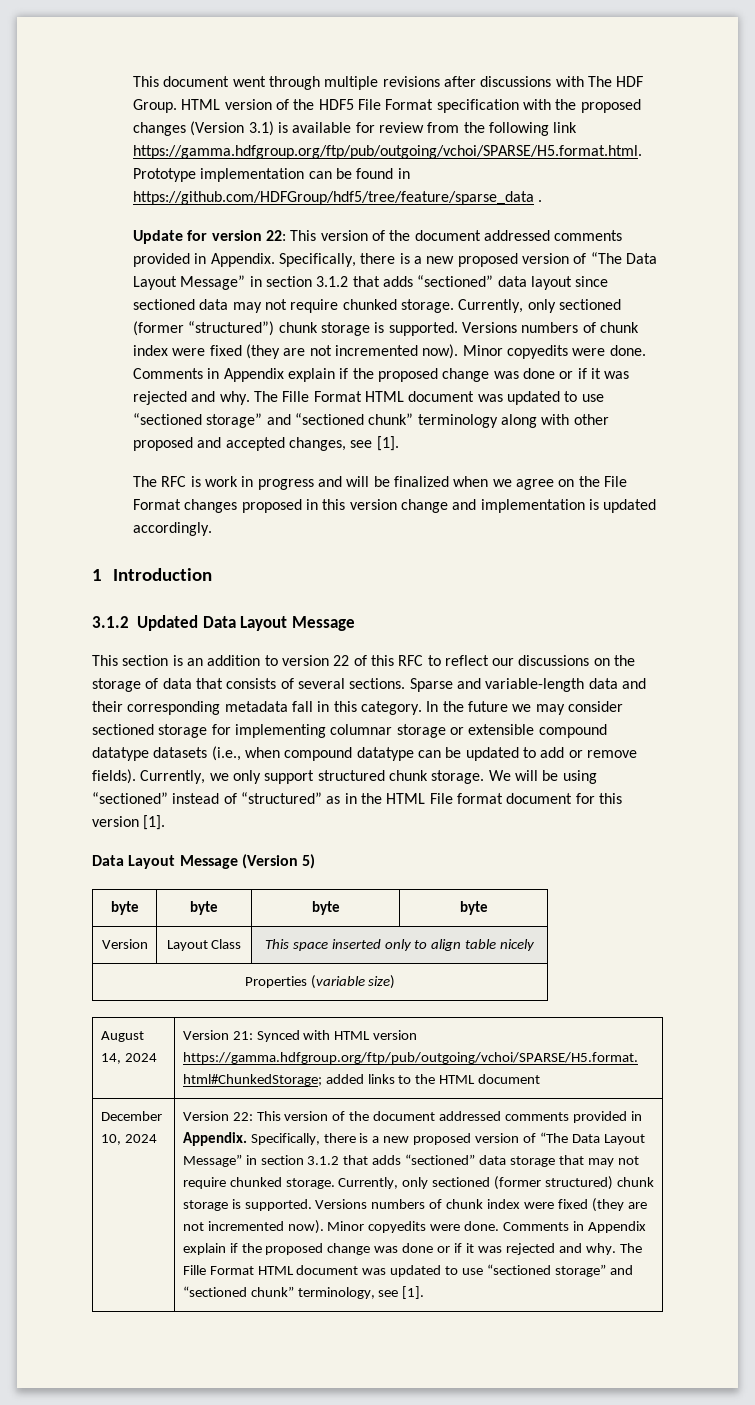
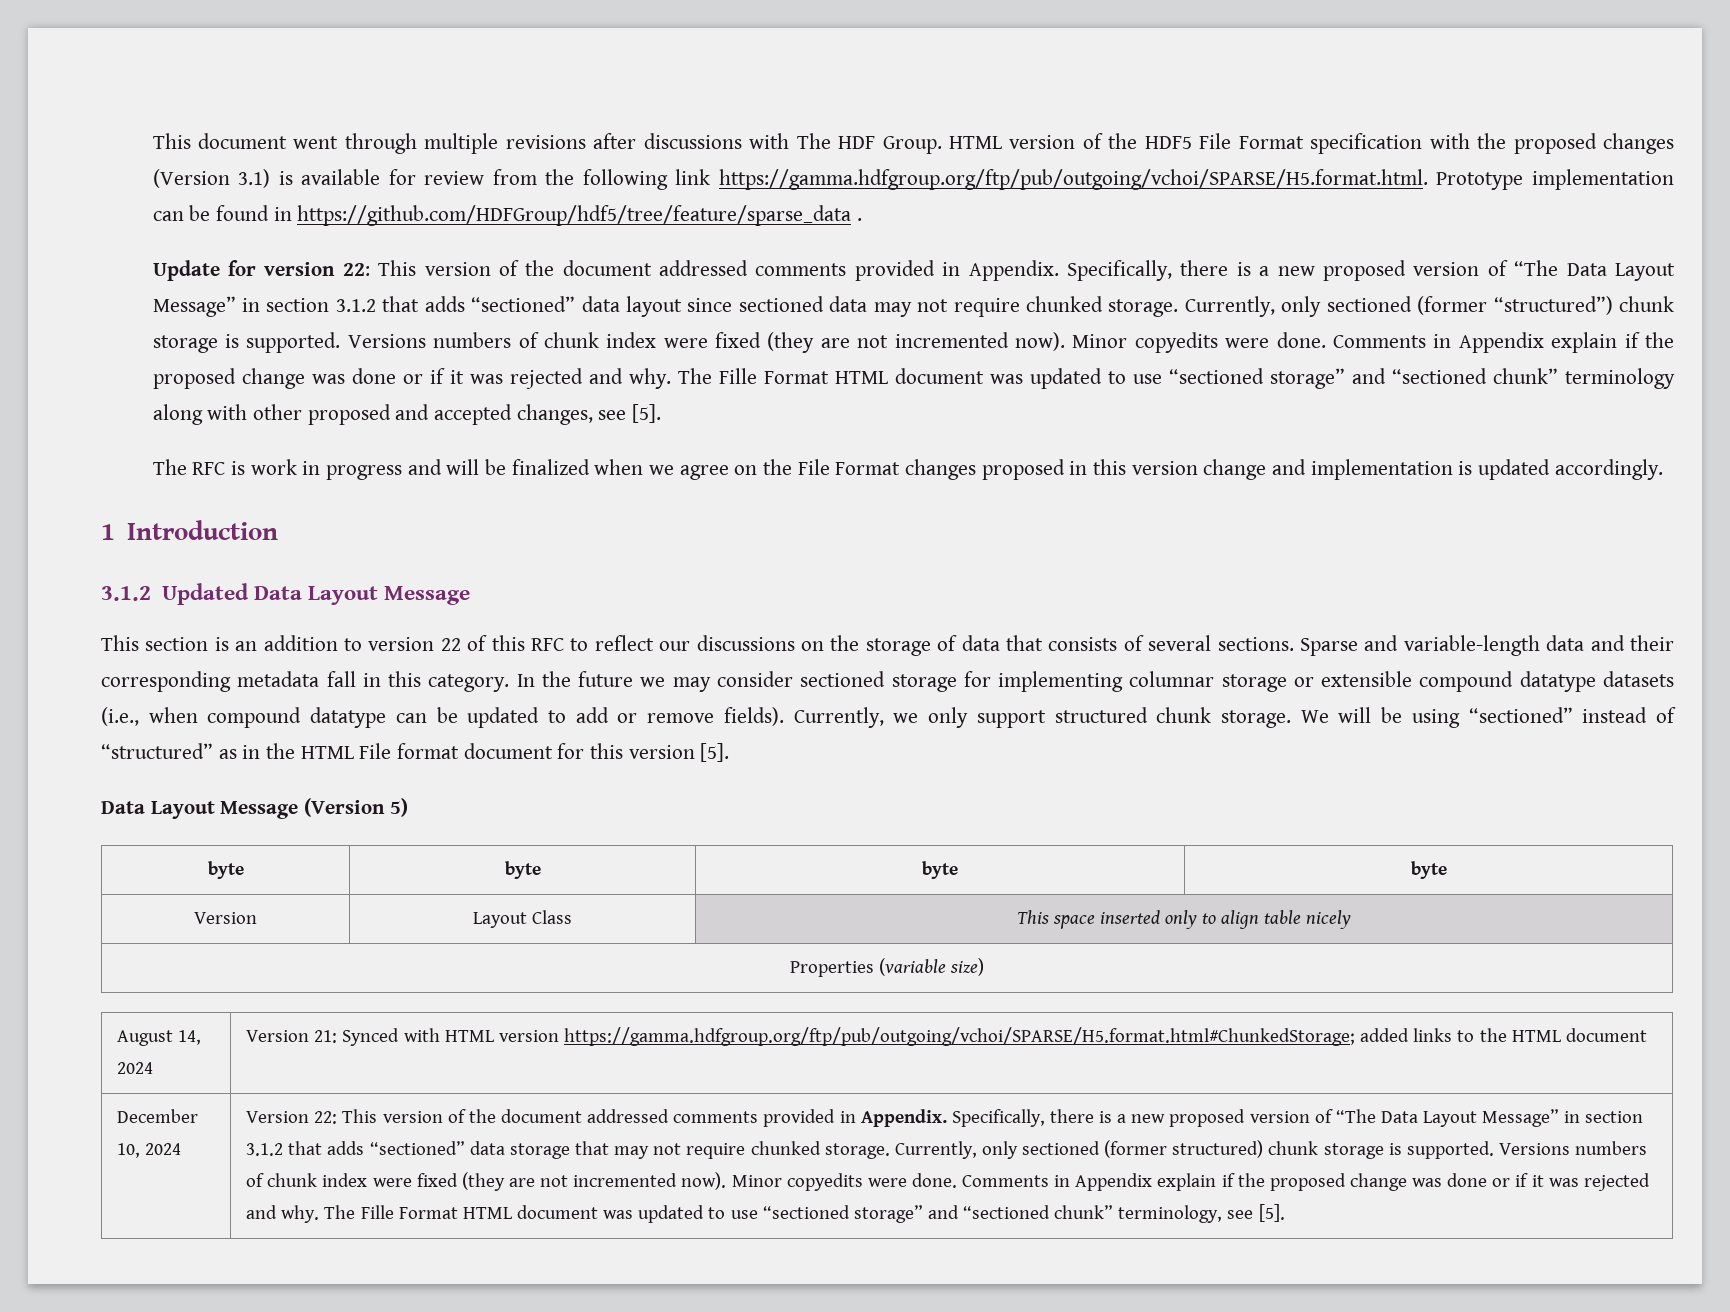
[376,436,399,451] [1]. -> [631,404,661,423] [5].
[143,815,166,830] [1]. -> [700,743,730,762] [5].
[402,1286,425,1299] [1]. -> [1258,1204,1285,1222] [5].

